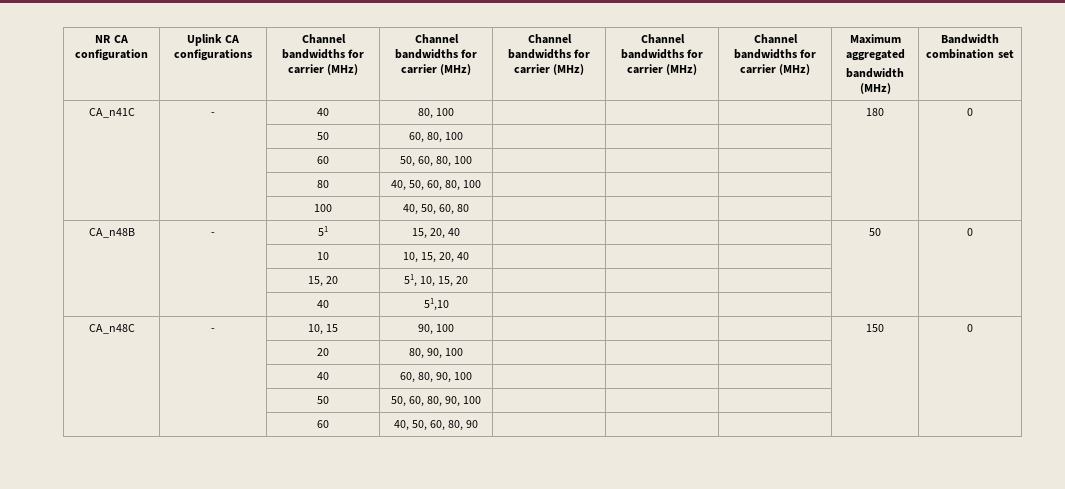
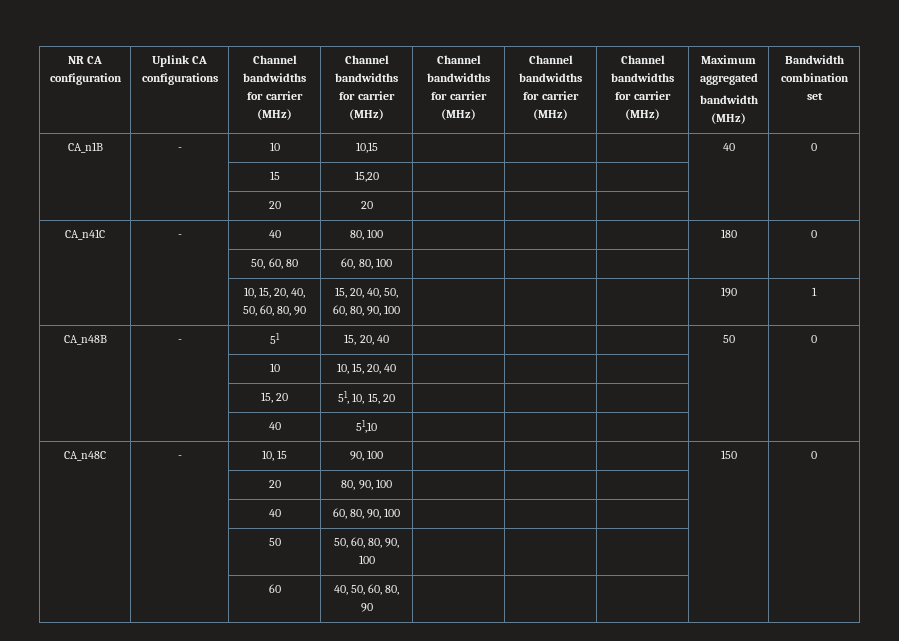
(1014, 54) none -> [67,142,103,153] [177,147,182,151] [269,142,280,151] [355,142,378,153] [722,143,735,151] [811,143,817,151] [269,171,280,180] [354,171,379,182] [268,201,281,209] [360,201,373,209] // CA_n1B | - | 10 | 10,15 | | | | 40 | 0 // | | 15 | 15,20 | | | | | // | | 20 | 20 | | | | |
[317,132,329,140] [408,132,464,143] [317,156,329,164] [399,156,473,167] [317,180,329,188] [390,180,482,191] [314,204,332,212] [402,204,470,215] 50 | 60, 80, 100 | | | | | // | | 60 | 50, 60, 80, 100 | | | | | // | | 80 | 40, 50, 60, 80, 100 | | | | | // | | 100 | 40, 50, 60, 80 | | | | | -> [251,258,298,269] [341,258,392,269] [243,287,306,298] [242,305,307,316] [334,287,399,298] [332,305,401,316] [720,287,737,297] [812,287,817,296] 50, 60, 80 | 60, 80, 100 | | | | | // | | 10, 15, 20, 40, 50, 60, 80, 90 | 15, 20, 40, 50, 60, 80, 90, 100 | | | | 190 | 1

